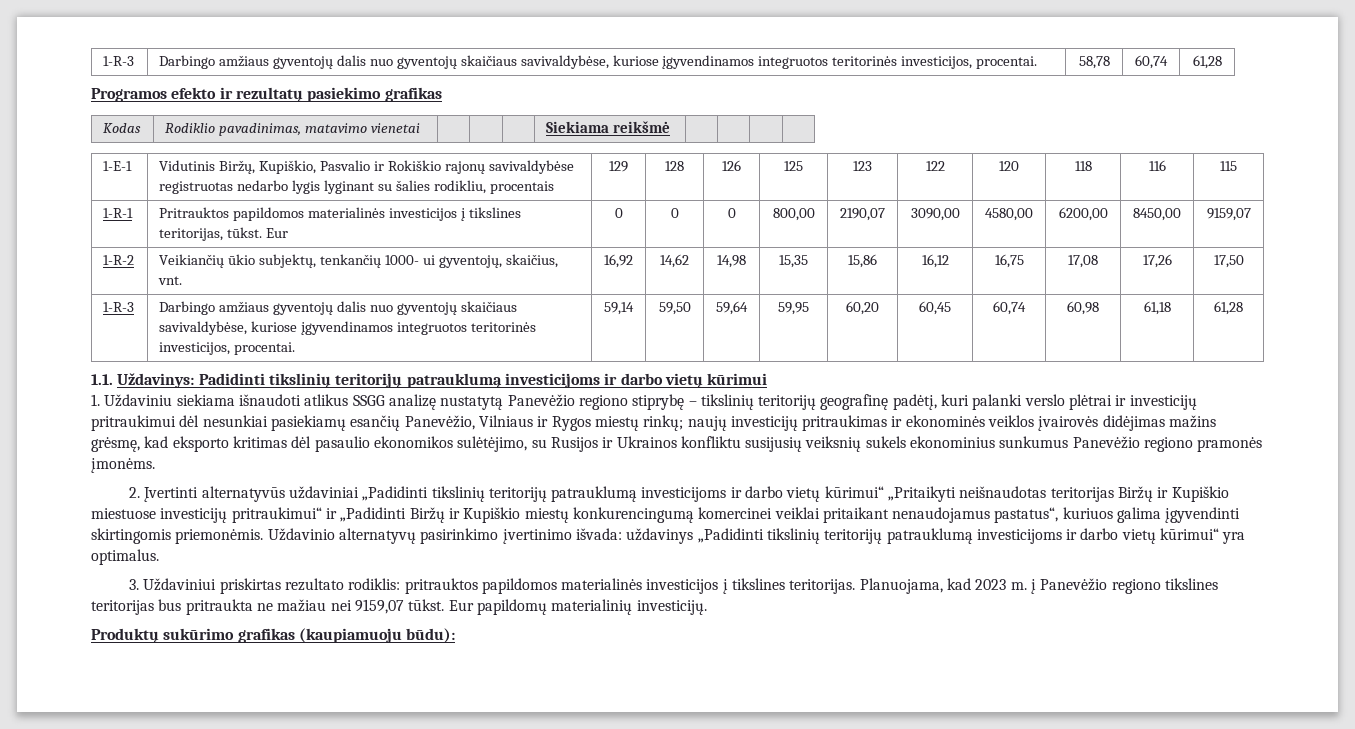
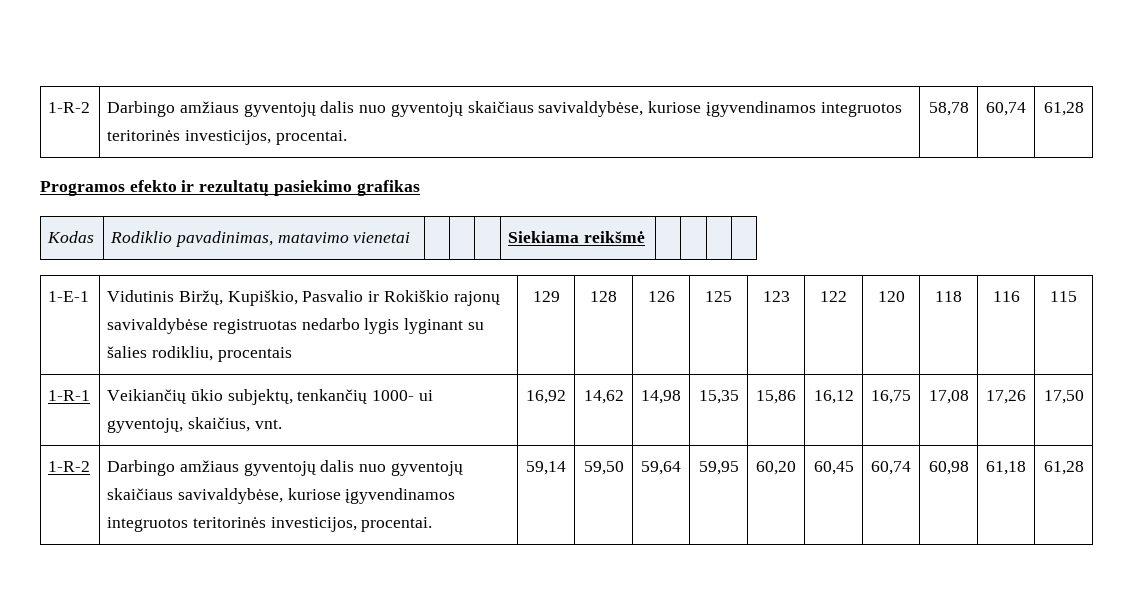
[103,56,135,66] 1-R-3 -> [48,102,91,113] 1-R-2
[159,207,521,221] [159,227,289,241] [614,208,623,218] [670,208,679,218] [727,208,736,218] [772,208,815,221] [840,208,885,221] [910,208,960,221] [985,208,1033,221] [1058,207,1108,221] [1133,208,1181,221] [1206,208,1251,221] [103,255,135,265] | Pritrauktos papildomos materialinės investicijos į tikslines teritorijas, tūkst. Eur | 0 | 0 | 0 | 800,00 | 2190,07 | 3090,00 | 4580,00 | 6200,00 | 8450,00 | 9159,07 // 1-R-2 -> (91, 395) none
[103,302,135,312] 1-R-3 -> [48,461,91,472] 1-R-2
[91,373,768,388] [91,394,1197,410] [91,415,1217,431] [91,436,1263,452] [91,458,155,473] [128,486,1229,502] [91,507,1241,523] [91,528,1246,544] [91,549,159,565] [128,578,1219,594] [91,599,707,615] [91,628,456,643] // 1.1. Uždavinys: Padidinti tikslinių teritorijų patrauklumą investicijoms ir darbo vietų kūrimui // 1. Uždaviniu siekiama išnaudoti atlikus SSGG analizę nustatytą Panevėžio regiono stiprybę – tikslinių teritorijų geografinę padėtį, kuri palanki verslo plėtrai ir investicijų pritraukimui dėl nesunkiai pasiekiamų esančių Panevėžio, Vilniaus ir Rygos miestų rinkų; naujų investicijų pritraukimas ir ekonominės veiklos įvairovės didėjimas mažins grėsmę, kad eksporto kritimas dėl pasaulio ekonomikos sulėtėjimo, su Rusijos ir Ukrainos konfliktu susijusių veiksnių sukels ekonominius sunkumus Panevėžio regiono pramonės įmonėms. // 2. Įvertinti alternatyvūs uždaviniai „Padidinti tikslinių teritorijų patrauklumą investicijoms ir darbo vietų kūrimui“ „Pritaikyti neišnaudotas teritorijas Biržų ir Kupiškio miestuose investicijų pritraukimui“ ir „Padidinti Biržų ir Kupiškio miestų konkurencingumą komercinei veiklai pritaikant nenaudojamus pastatus“, kuriuos galima įgyvendinti skirtingomis priemonėmis. Uždavinio alternatyvų pasirinkimo įvertinimo išvada: uždavinys „Padidinti tikslinių teritorijų patrauklumą investicijoms ir darbo vietų kūrimui“ yra optimalus. // 3. Uždaviniui priskirtas rezultato rodiklis: pritrauktos papildomos materialinės investicijos į tikslines teritorijas. Planuojama, kad 2023 m. į Panevėžio regiono tikslines teritorijas bus pritraukta ne mažiau nei 9159,07 tūkst. Eur papildomų materialinių investicijų. // Produktų sukūrimo grafikas (kaupiamuoju būdu): -> (1084, 468) none

